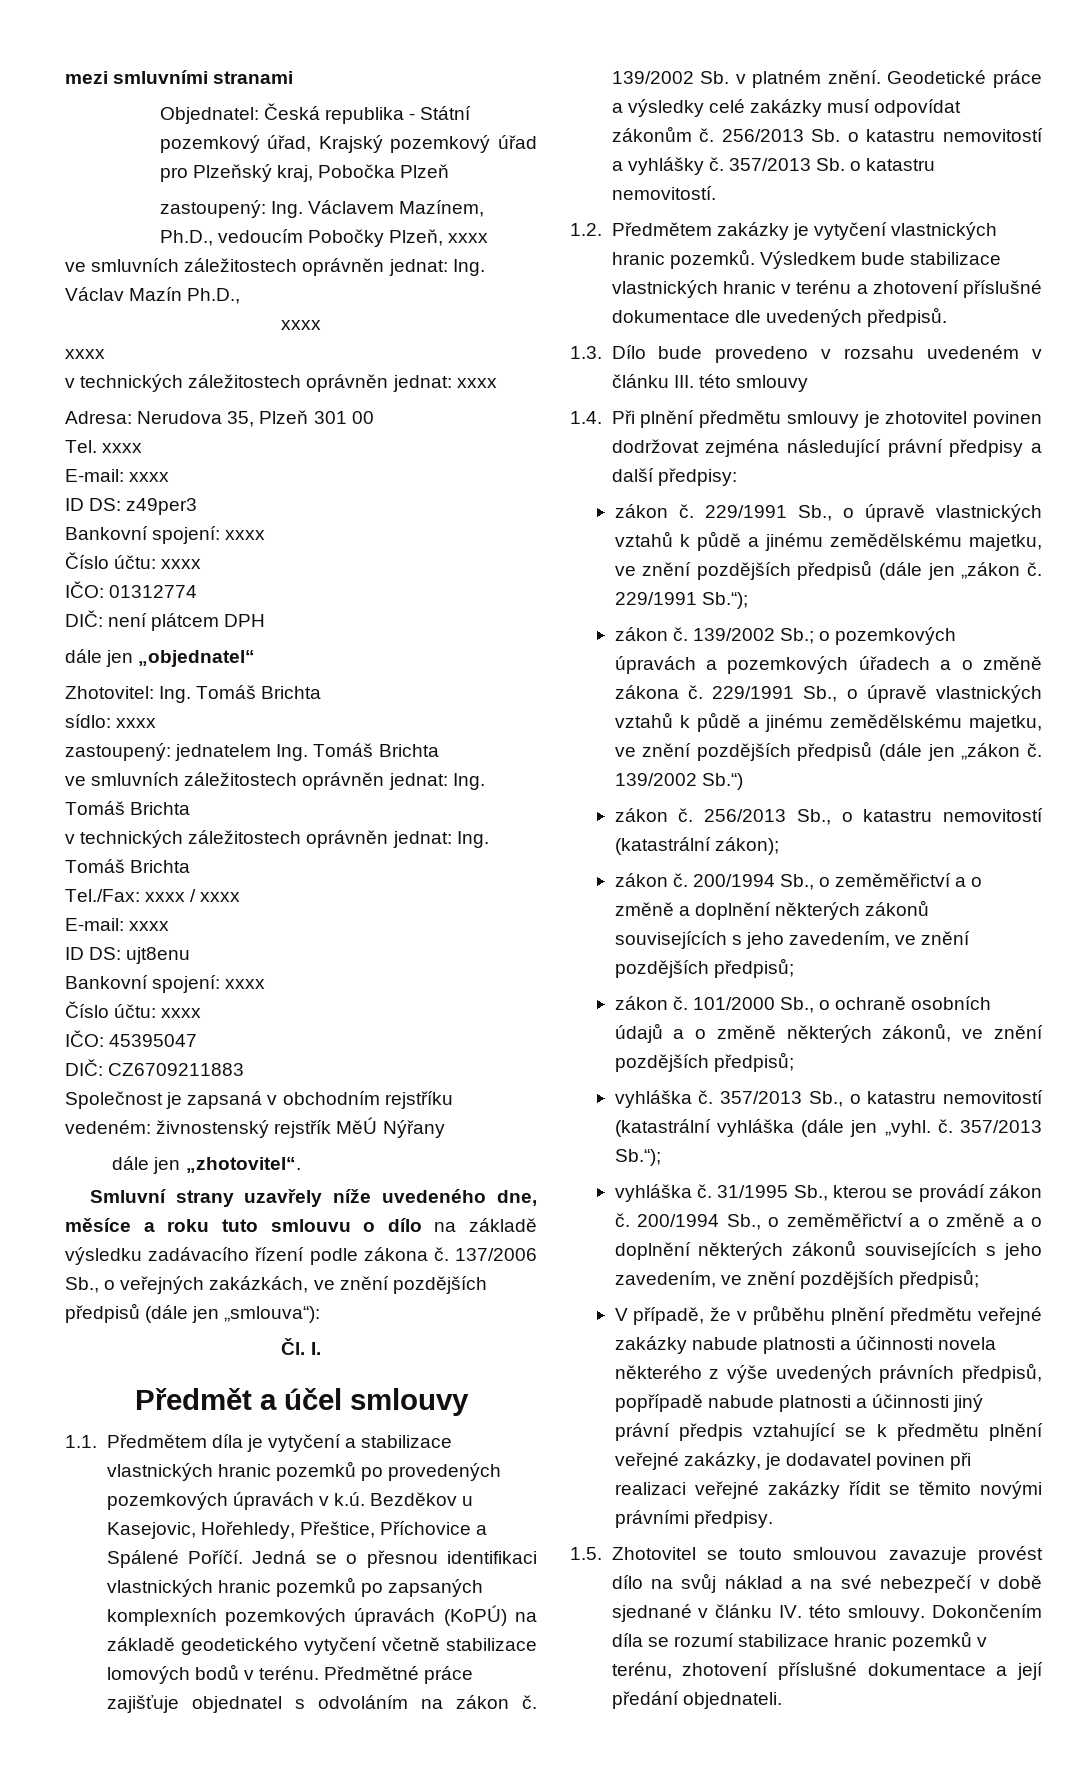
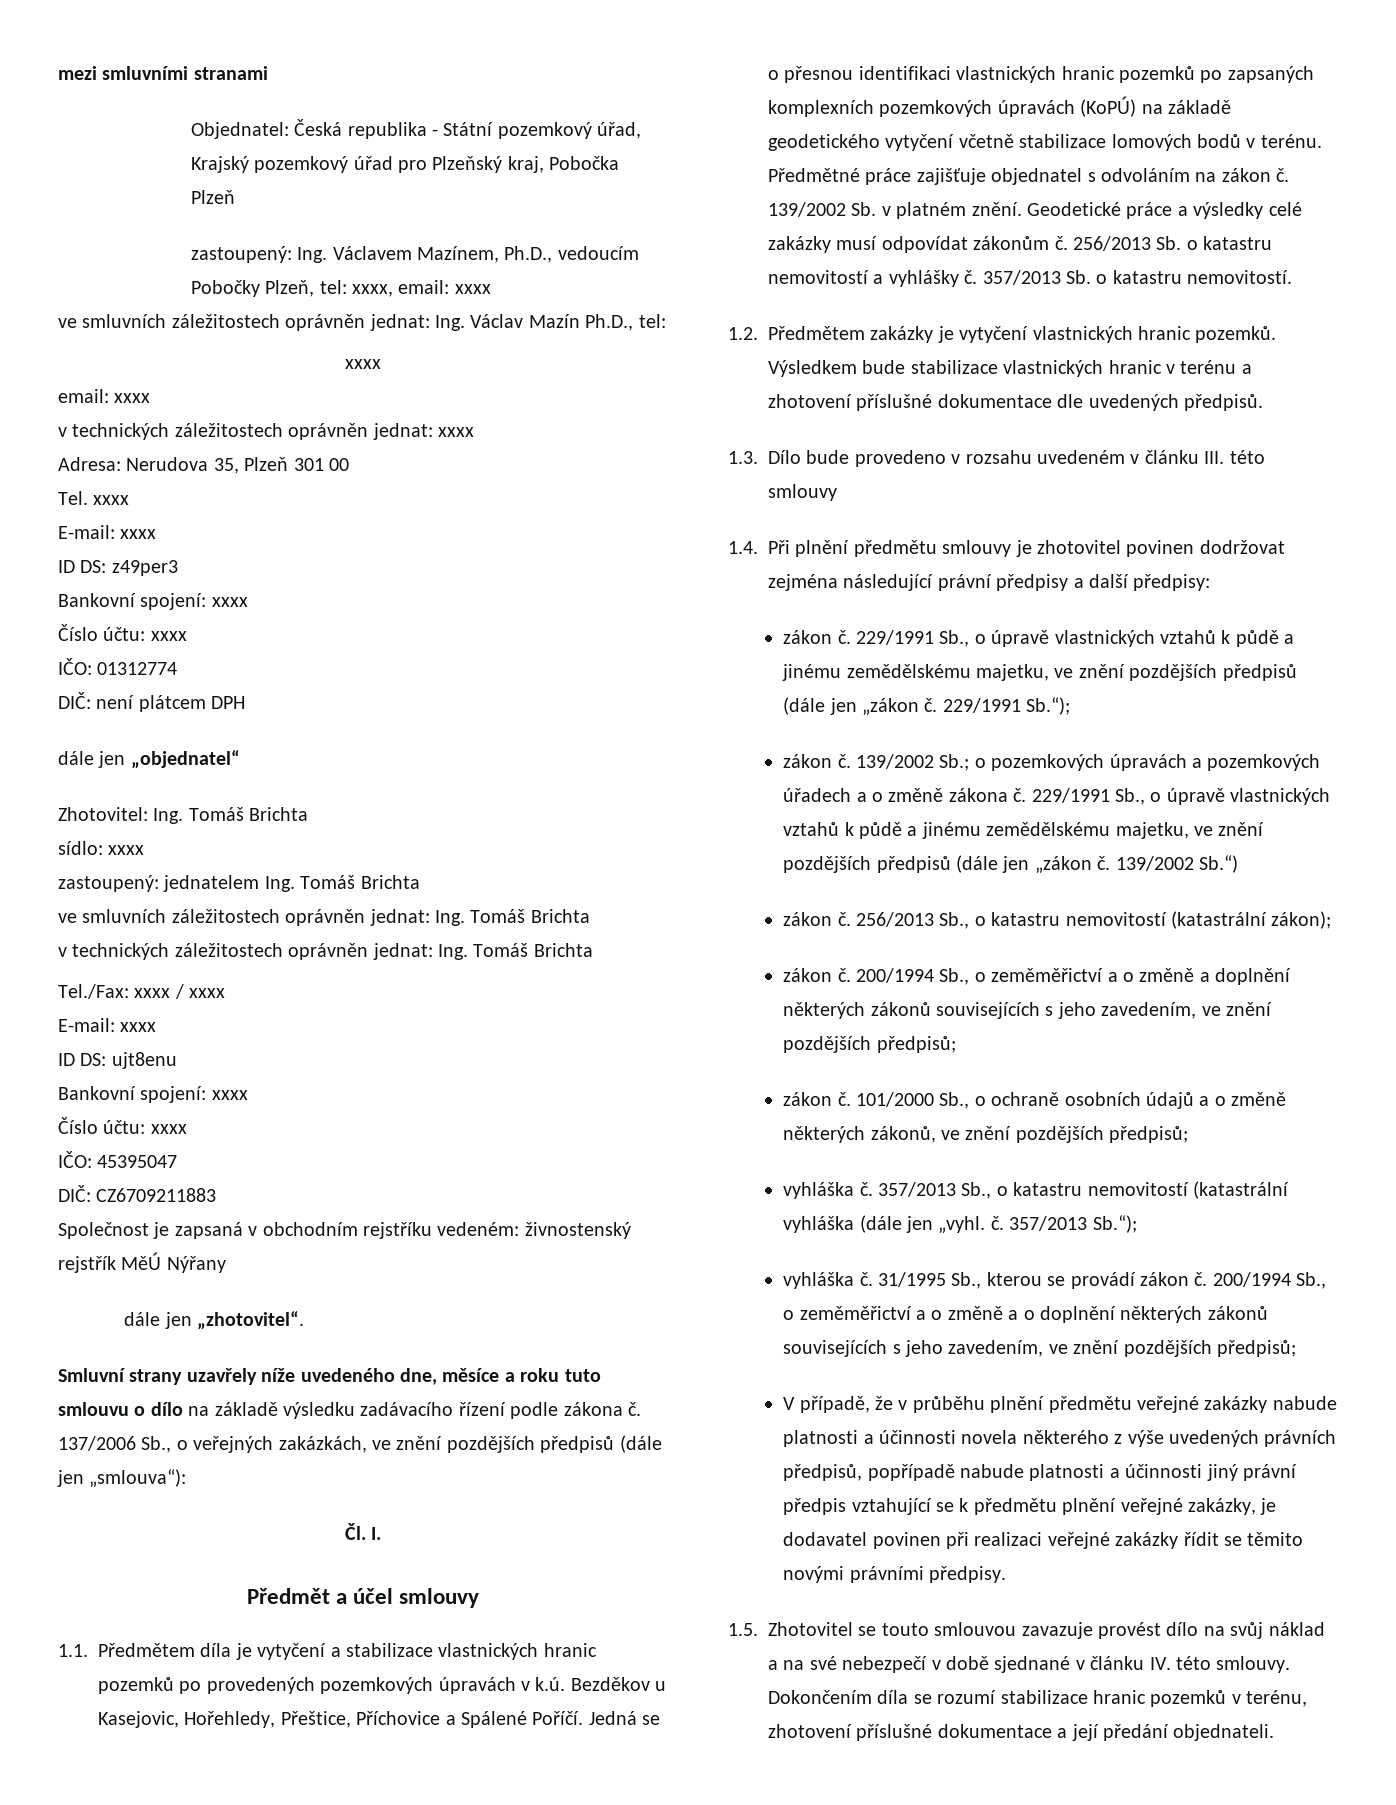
(444, 237) none -> [319,280,450,297] tel: xxxx, email:
[281,320,321,330] // xxxx // -> [638,314,666,328] [345,359,381,369] [58,389,109,403] tel: // xxxx // email:

